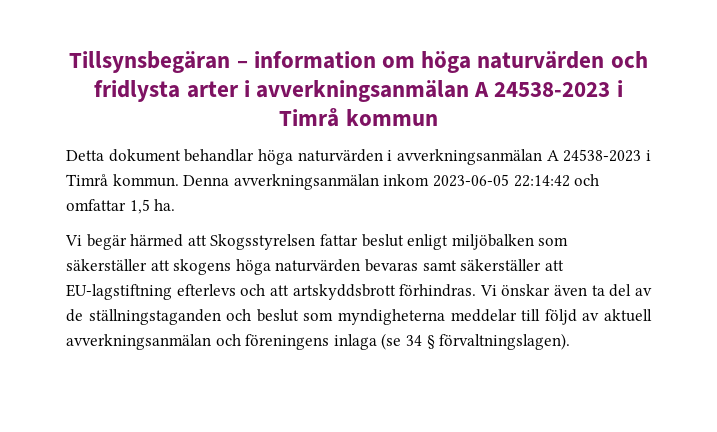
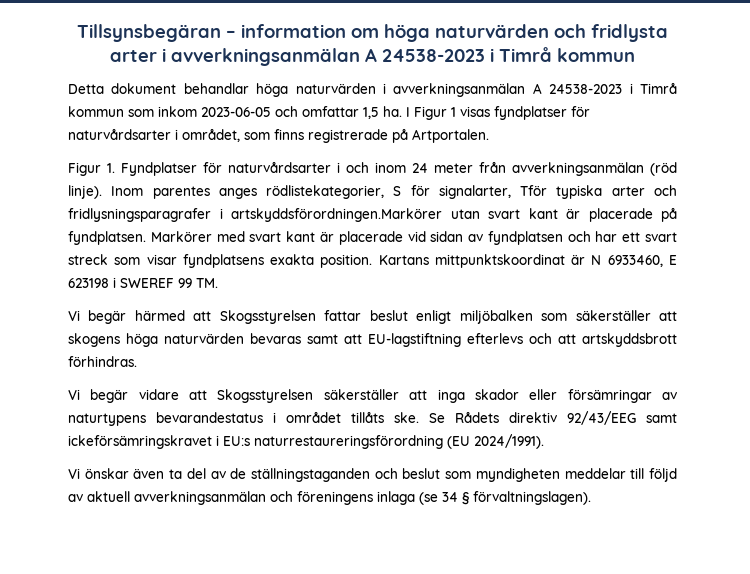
[112,174,379,190] kommun. Denna avverkningsanmälan -> [68,106,154,117] kommun som
[513,175,570,187] 22:14:42 -> (271, 112) none
(176, 205) none -> [406,106,590,120] [68,128,489,143] [68,161,677,176] [68,185,677,199] [68,207,677,222] [68,231,678,245] [68,254,677,268] [68,277,218,288] I Figur 1 visas fyndplatser för naturvårdsarter i området, som finns registrerade på Artportalen. // Figur 1. Fyndplatser för naturvårdsarter i och inom 24 meter från avverkningsanmälan (röd linje). Inom parentes anges rödlistekategorier, S för signalarter, Tför typiska arter och fridlysningsparagrafer i artskyddsförordningen.Markörer utan svart kant är placerade på fyndplatsen. Markörer med svart kant är placerade vid sidan av fyndplatsen och har ett svart streck som visar fyndplatsens exakta position. Kartans mittpunktskoordinat är N 6933460, E 623198 i SWEREF 99 TM.
[460,259,542,271] säkerställer -> (338, 339) none
(477, 290) none -> [68,389,678,403] [68,411,677,426] [68,434,544,449] // Vi begär vidare att Skogsstyrelsen säkerställer att inga skador eller försämringar av naturtypens bevarandestatus i området tillåts ske. Se Rådets direktiv 92/43/EEG samt ickeförsämringskravet i EU:s naturrestaureringsförordning (EU 2024/1991). //
[338,309,445,325] myndigheterna -> [475,468,560,482] myndigheten

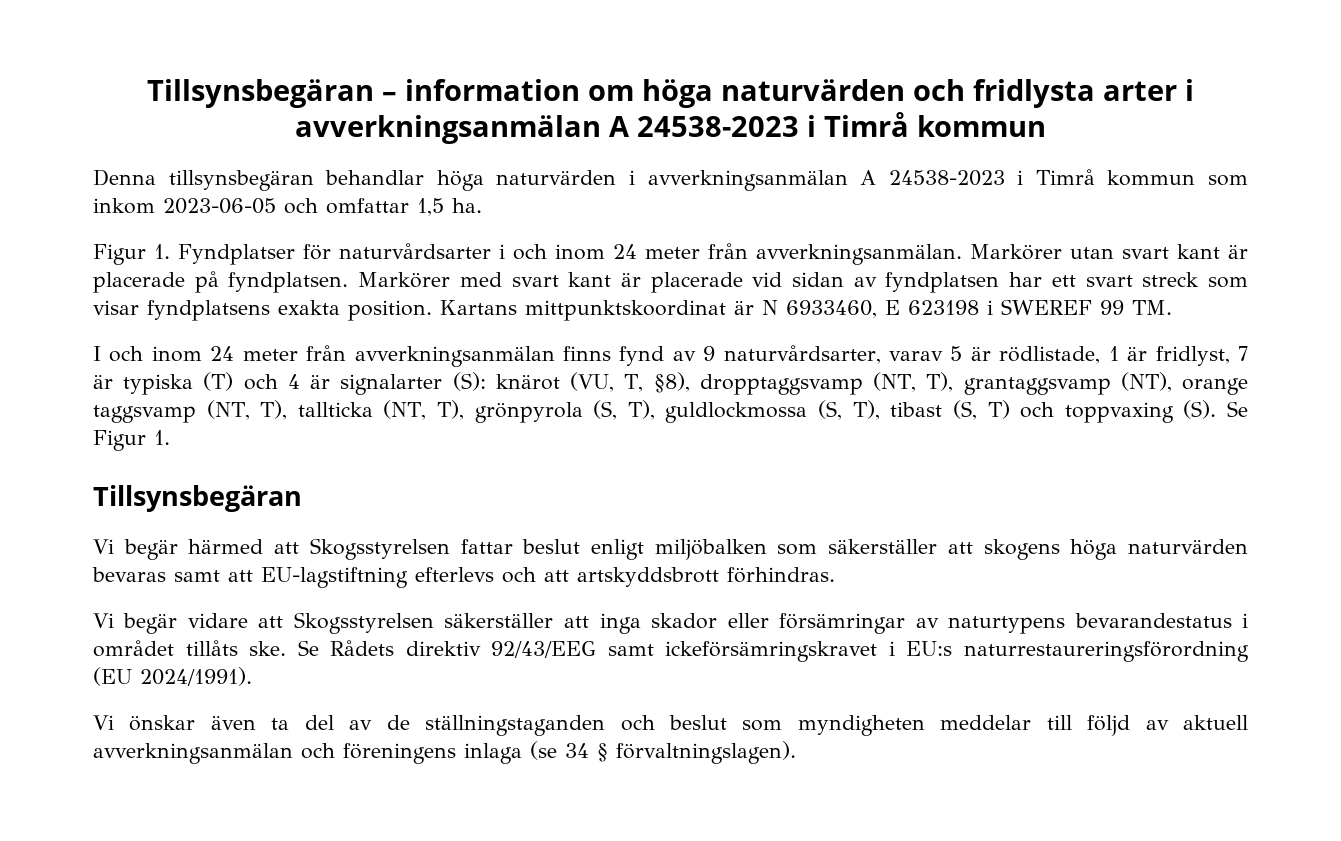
[68,83,177,94] Detta dokument -> [93,169,314,191] Denna tillsynsbegäran
[406,106,590,120] [68,128,489,143] I Figur 1 visas fyndplatser för naturvårdsarter i området, som finns registrerade på Artportalen. -> (482, 205) none
[512,162,677,176] [68,185,677,199] [68,208,442,222] avverkningsanmälan (röd linje). Inom parentes anges rödlistekategorier, S för signalarter, Tför typiska arter och fridlysningsparagrafer i artskyddsförordningen.Markörer -> [756,244,1062,265] avverkningsanmälan. Markörer
[567,231,591,242] och -> (1000, 282) none
(218, 283) none -> [93,345,1248,367] [93,372,1249,395] [93,400,1248,423] [93,430,170,451] [93,485,302,512] // I och inom 24 meter från avverkningsanmälan finns fynd av 9 naturvårdsarter, varav 5 är rödlistade, 1 är fridlyst, 7 är typiska (T) och 4 är signalarter (S): knärot (VU, T, §8), dropptaggsvamp (NT, T), grantaggsvamp (NT), orange taggsvamp (NT, T), tallticka (NT, T), grönpyrola (S, T), guldlockmossa (S, T), tibast (S, T) och toppvaxing (S). Se Figur 1. // Tillsynsbegäran

